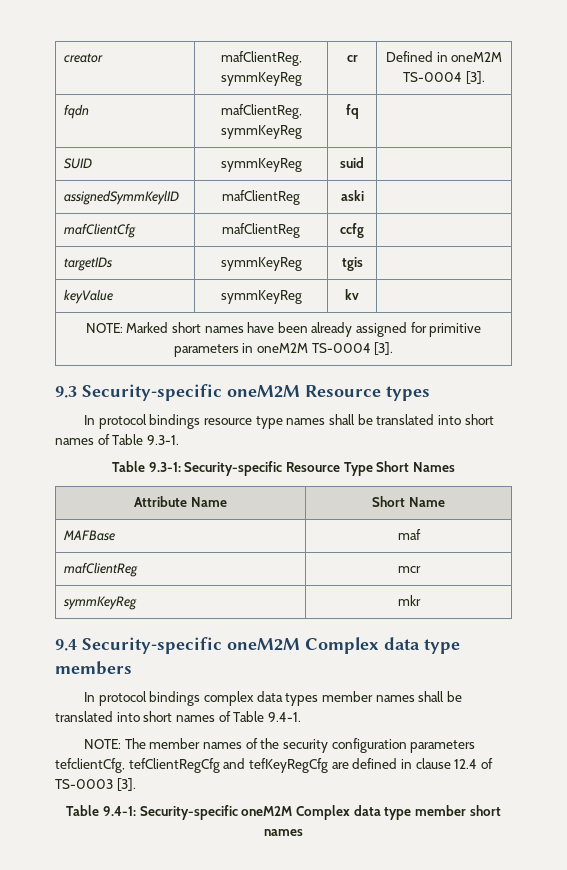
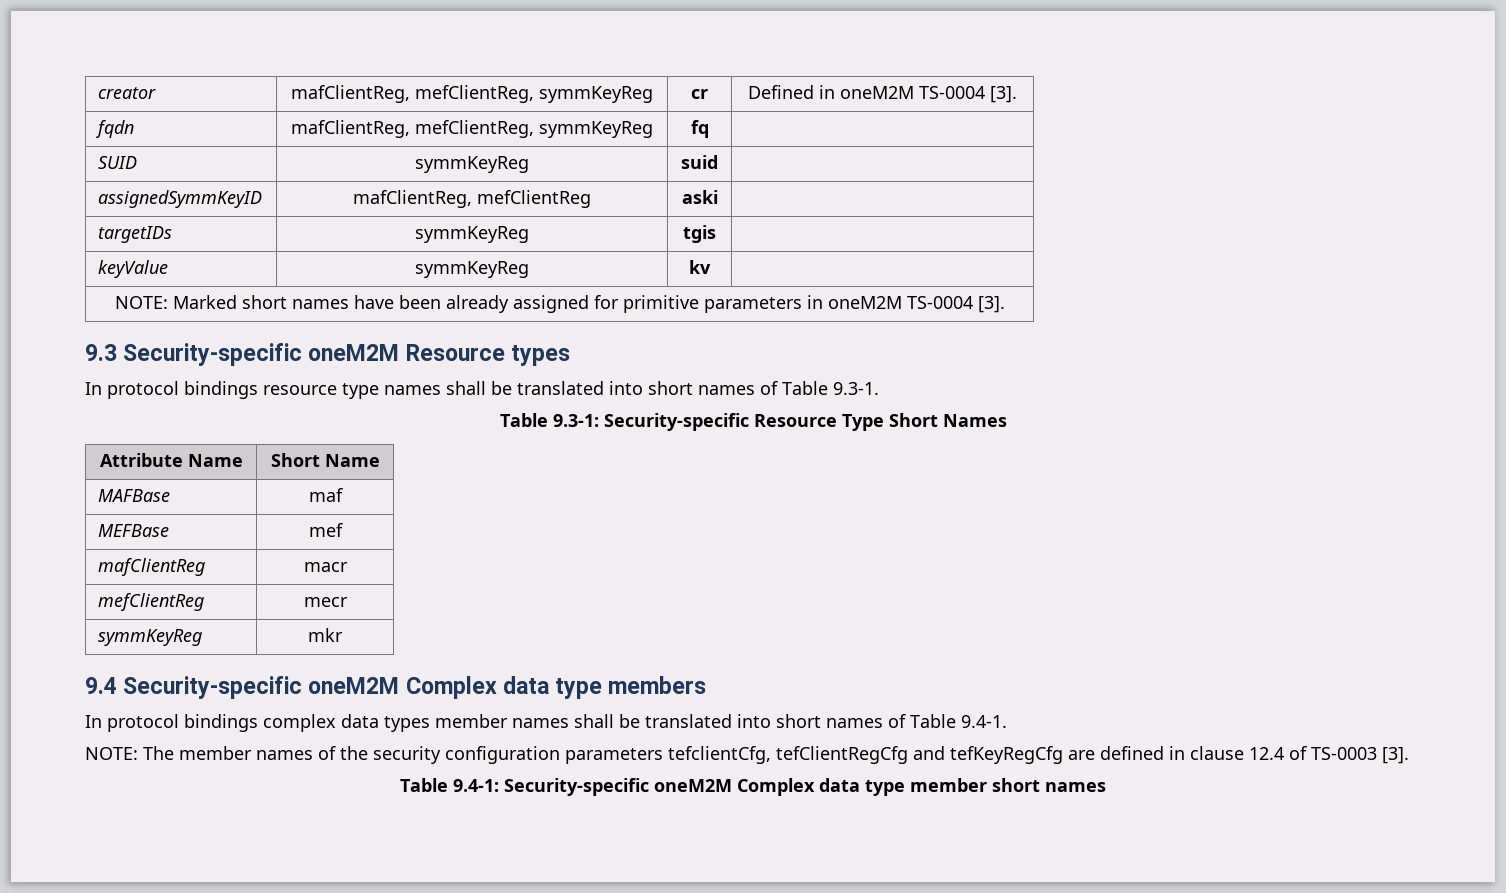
(302, 58) none -> [415,85,534,103] mefClientReg,
(302, 111) none -> [415,120,534,138] mefClientReg,
[64,190,180,205] [221,190,300,205] [340,190,364,201] [64,223,137,238] [221,223,300,238] [340,223,364,238] assignedSymmKeylID | mafClientReg | aski | // mafClientCfg | mafClientReg | ccfg -> [98,190,263,208] [353,190,591,208] [681,190,718,204] assignedSymmKeyID | mafClientReg, mefClientReg | aski
[64,562,139,577] [397,566,421,573] // mafClientReg | mcr -> [98,524,170,537] [308,523,343,537] [98,558,206,576] [303,562,348,572] [98,593,205,611] [303,597,348,607] // MEFBase | mef // mafClientReg | macr // mefClientReg | mecr

